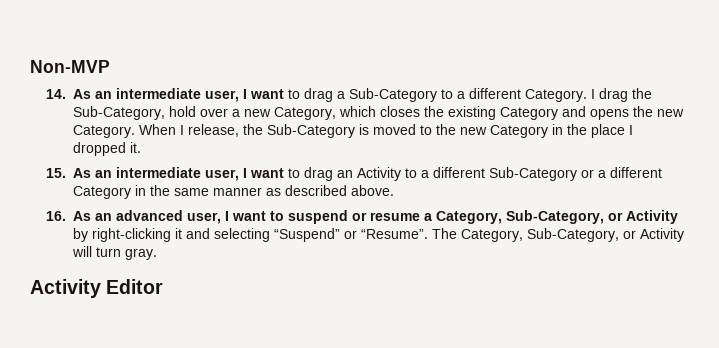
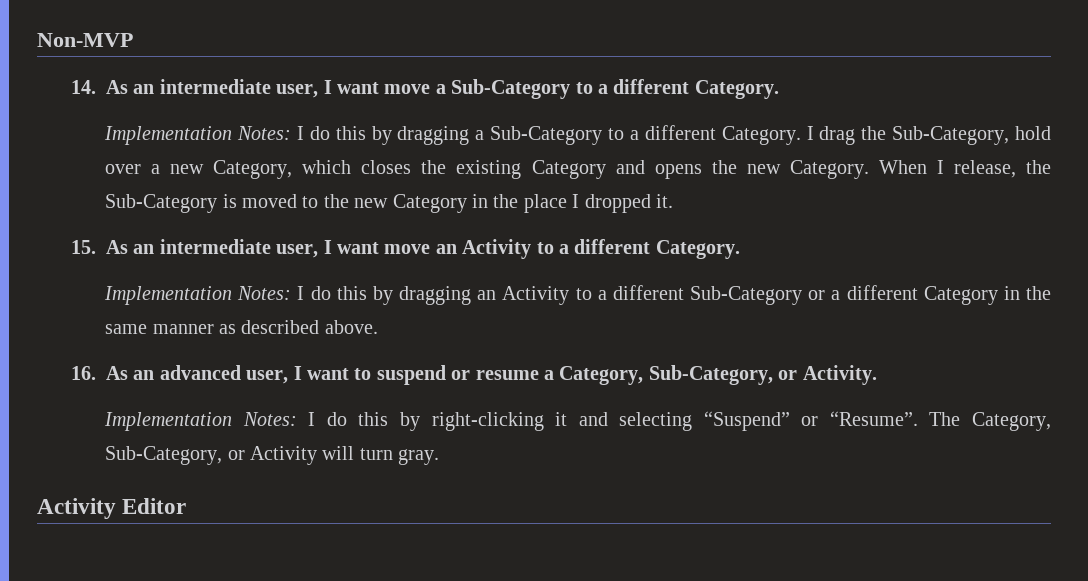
[288,88,334,102] to drag -> [384,79,779,99] [104,126,470,145] move a Sub-Category to a different Category. // Implementation Notes: I do this by dragging
[288,167,334,181] to drag -> [384,239,740,259] [104,286,472,305] move an Activity to a different Category. // Implementation Notes: I do this by dragging
[626,210,679,224] Activity -> [802,365,877,385] [104,412,389,431] Activity. // Implementation Notes: I do this

